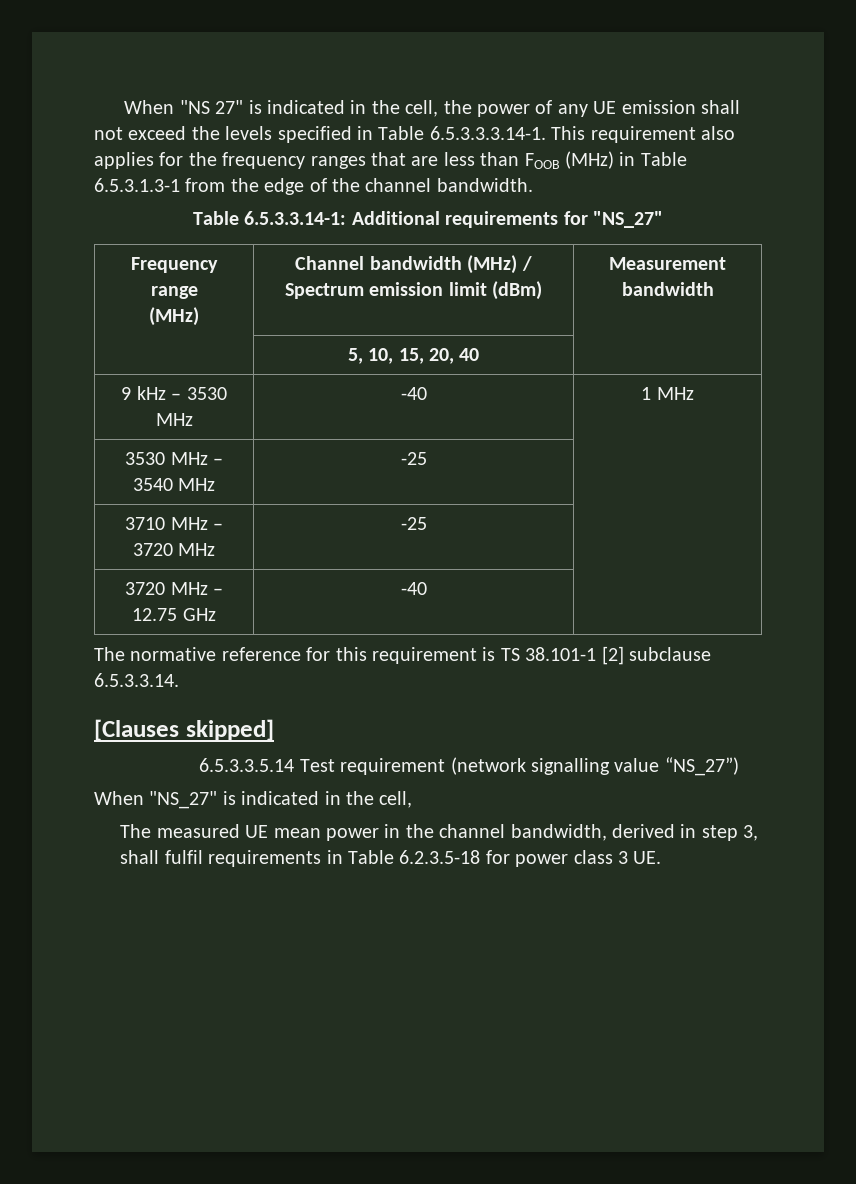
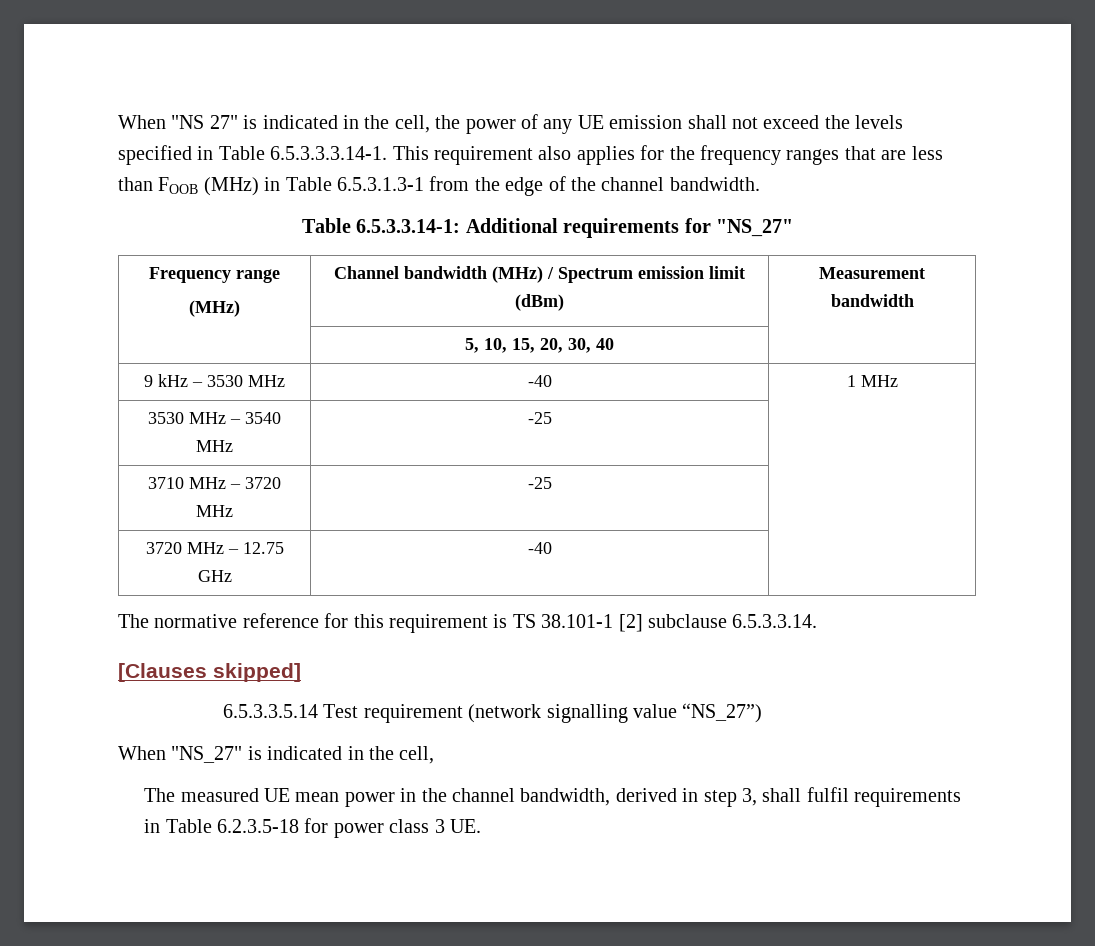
(454, 356) none -> [568,338,591,353] 30,

